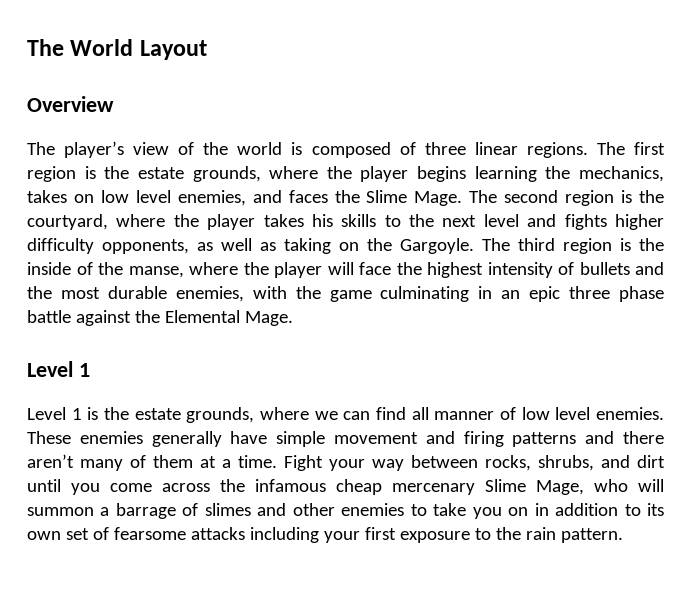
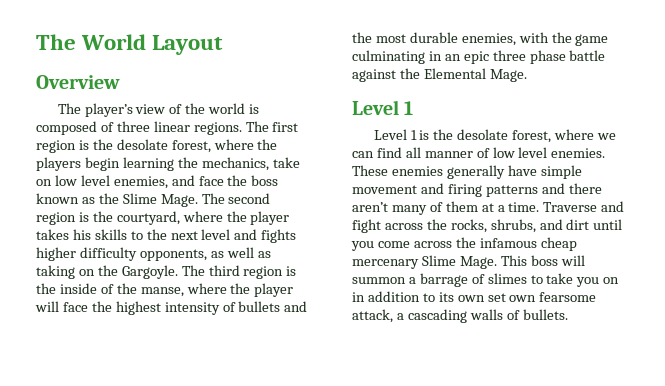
[137,166,467,182] estate grounds, where the player begins -> [116,139,278,153] [36,157,120,171] desolate forest, where the players begin
[27,190,67,203] takes -> [272,157,300,168] take
[288,190,328,203] faces -> [198,175,279,186] [36,193,95,204] face the boss known as
[134,407,255,423] estate grounds, -> [457,129,552,143] desolate forest,
[284,455,478,471] Fight your way between -> [543,201,625,212] [352,219,447,233] Traverse and fight across the
[536,479,628,495] Mage, who -> [459,255,558,269] Mage. This boss
[257,503,405,516] and other enemies -> (527, 278) none
[92,527,623,543] of fearsome attacks including your first exposure to the rain pattern. -> [509,292,597,302] [352,309,568,323] own fearsome attack, a cascading walls of bullets.

